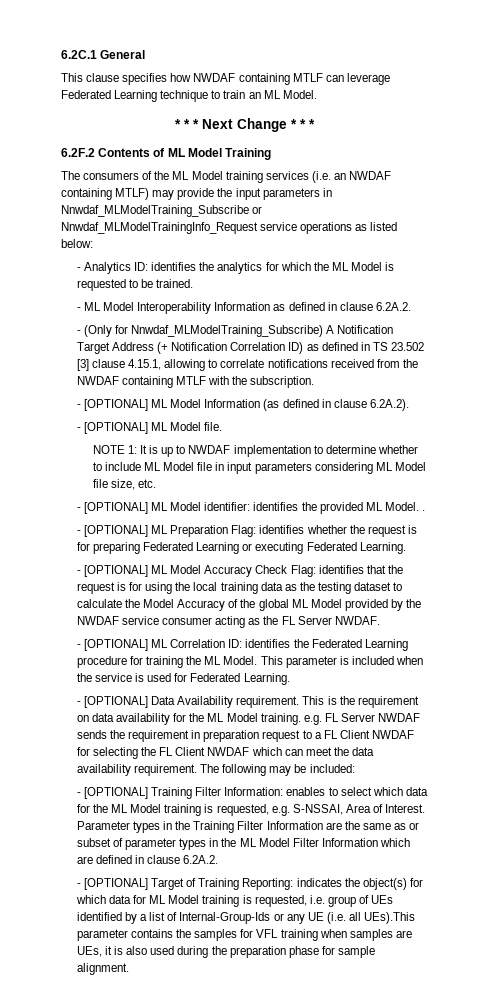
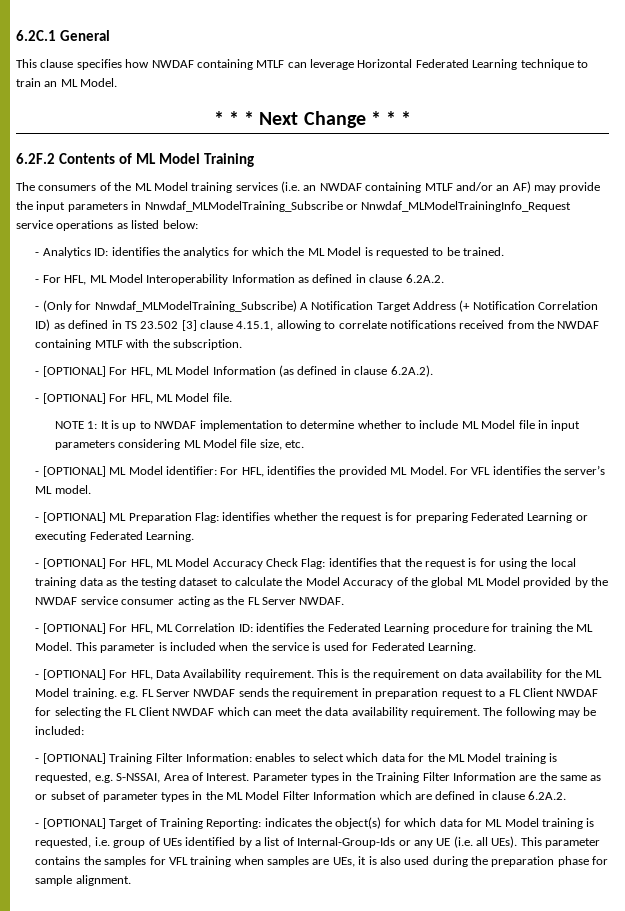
(390, 79) none -> [357,59,413,68] Horizontal
[115,188,150,200] MTLF) -> [424,181,531,193] MTLF and/or an AF)
(81, 309) none -> [42,275,87,285] For HFL,
(149, 405) none -> [109,367,153,377] For HFL,
(149, 428) none -> [109,394,153,404] For HFL,
(251, 506) none -> [220,467,264,477] For HFL,
[421,510,425,511] . -> [449,465,606,475] [35,485,91,494] For VFL identifies the server’s ML model.
(149, 571) none -> [109,559,153,569] For HFL,
(149, 645) none -> [109,624,153,634] For HFL,
(149, 702) none -> [109,670,153,680] For HFL,
[364,912,416,924] UEs).This -> [491,836,542,848] UEs). This

